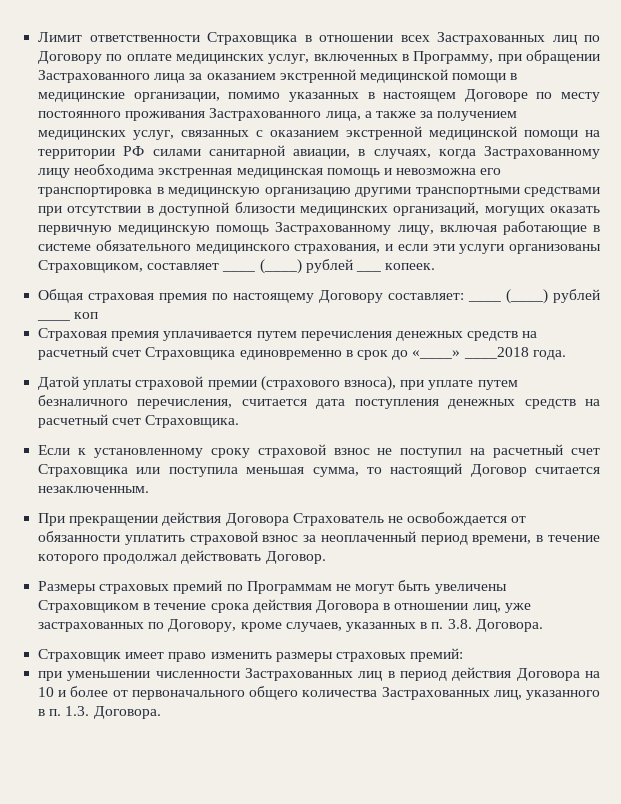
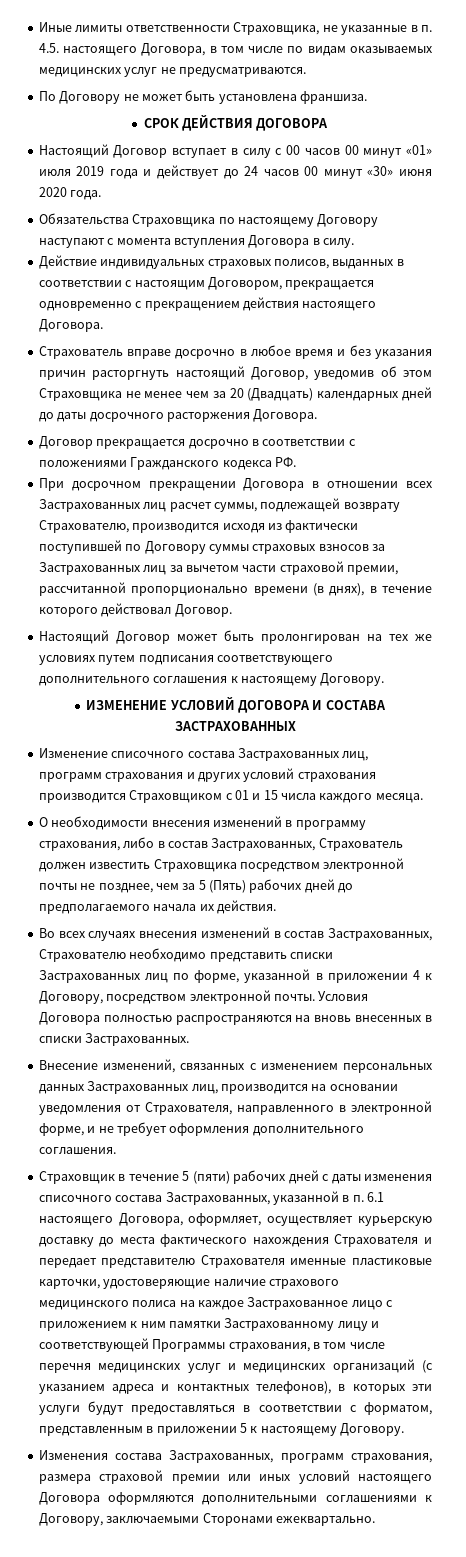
[38,32,298,45] Лимит ответственности Страховщика -> [38,22,433,35] [38,43,433,56] [38,67,306,77] [38,90,367,104] [143,115,329,131] [38,144,433,158] [38,165,432,179] [38,187,102,200] [38,213,379,227] [38,235,354,248] [38,255,404,269] [38,277,375,290] [38,297,377,311] [38,319,103,332] [38,345,432,359] [38,366,432,380] [38,387,432,401] [38,409,318,422] [38,436,356,449] [38,457,296,470] [38,478,305,491] Иные лимиты ответственности Страховщика, не указанные в п. 4.5. настоящего Договора, в том числе по видам оказываемых медицинских услуг не предусматриваются. // По Договору не может быть установлена франшиза. // СРОК ДЕЙСТВИЯ ДОГОВОРА // Настоящий Договор вступает в силу с 00 часов 00 минут «01» июля 2019 года и действует до 24 часов 00 минут «30» июня 2020 года. // Обязательства Страховщика по настоящему Договору наступают с момента вступления Договора в силу. // Действие индивидуальных страховых полисов, выданных в соответствии с настоящим Договором, прекращается одновременно с прекращением действия настоящего Договора. // Страхователь вправе досрочно в любое время и без указания причин расторгнуть настоящий Договор, уведомив об этом Страховщика не менее чем за 20 (Двадцать) календарных дней до даты досрочного расторжения Договора. // Договор прекращается досрочно в соответствии с положениями Гражданского кодекса РФ. // При досрочном прекращении Договора
[583,35,600,42] [38,50,600,64] [38,69,518,83] [38,89,600,102] [38,108,518,121] [38,126,600,140] [38,145,600,159] [38,164,502,178] [38,187,600,197] [38,202,600,216] [38,221,601,235] [38,240,601,254] [38,260,220,273] [222,259,381,274] [385,263,436,270] [38,289,465,303] [468,289,601,304] [37,319,71,321] [74,312,99,319] [38,328,538,341] [38,346,566,360] [38,376,518,391] [38,395,600,409] [38,414,240,428] [38,444,600,458] [38,463,600,477] [38,486,150,493] [38,512,527,526] [38,531,532,545] по Договору по оплате медицинских услуг, включенных в Программу, при обращении Застрахованного лица за оказанием экстренной медицинской помощи в медицинские организации, помимо указанных в настоящем Договоре по месту постоянного проживания Застрахованного лица, а также за получением медицинских услуг, связанных с оказанием экстренной медицинской помощи на территории РФ силами санитарной авиации, в случаях, когда Застрахованному лицу необходима экстренная медицинская помощь и невозможна его транспортировка в медицинскую организацию другими транспортными средствами при отсутствии в доступной близости медицинских организаций, могущих оказать первичную медицинскую помощь Застрахованному лицу, включая работающие в системе обязательного медицинского страхования, и если эти услуги организованы Страховщиком, составляет ____ (____) рублей ___ копеек. // Общая страховая премия по настоящему Договору составляет: ____ (____) рублей ____ коп // Страховая премия уплачивается путем перечисления денежных средств на расчетный счет Страховщика единовременно в срок до «____» ____2018 года. // Датой уплаты страховой премии (страхового взноса), при уплате путем безналичного перечисления, считается дата поступления денежных средств на расчетный счет Страховщика. // Если к установленному сроку страховой взнос не поступил на расчетный счет Страховщика или поступила меньшая сумма, то настоящий Договор считается незаключенным. // При прекращении действия Договора Страхователь не освобождается от обязанности уплатить страховой взнос за неоплаченный период времени, -> [169,498,400,512] [38,520,359,533] [38,540,385,554] [38,561,398,575] [38,582,365,596] расчет суммы, подлежащей возврату Страхователю, производится исходя из фактически поступившей по Договору суммы страховых взносов за Застрахованных лиц за вычетом части страховой премии, рассчитанной пропорционально времени (в днях),
[103,550,262,564] продолжал действовать -> [101,603,172,617] действовал
[38,580,507,594] [38,599,531,613] [38,619,543,632] [38,648,464,662] [38,667,600,681] [38,686,601,700] [38,706,161,719] Размеры страховых премий по Программам не могут быть увеличены Страховщиком в течение срока действия Договора в отношении лиц, уже застрахованных по Договору, кроме случаев, указанных в п. 3.8. Договора. // Страховщик имеет право изменить размеры страховых премий: // при уменьшении численности Застрахованных лиц в период действия Договора на 10 и более от первоначального общего количества Застрахованных лиц, указанного в п. 1.3. Договора. -> [38,630,432,644] [38,655,333,665] [38,673,385,686] [86,697,386,713] [174,721,296,731] [38,748,369,761] [38,768,376,782] [38,790,423,803] [38,816,366,830] [38,837,403,851] [38,858,405,872] [38,879,354,893] [38,900,276,914] [38,927,432,941] [38,948,333,962] [38,969,432,983] [38,990,369,1004] [38,1012,432,1025] [38,1033,190,1046] [38,1059,433,1073] [38,1081,398,1094] [38,1101,432,1115] [38,1122,364,1136] [38,1147,116,1154] [38,1170,433,1184] [38,1191,384,1205] [38,1213,432,1226] [38,1234,432,1247] [38,1255,432,1268] [38,1279,339,1289] [38,1297,393,1310] [38,1318,379,1331] [38,1338,385,1352] [38,1359,433,1373] [38,1381,432,1394] [38,1401,432,1415] [38,1423,404,1436] [38,1450,432,1463] [38,1470,432,1484] [38,1492,432,1505] [38,1513,375,1526] Настоящий Договор может быть пролонгирован на тех же условиях путем подписания соответствующего дополнительного соглашения к настоящему Договору. // ИЗМЕНЕНИЕ УСЛОВИЙ ДОГОВОРА И СОСТАВА ЗАСТРАХОВАННЫХ // Изменение списочного состава Застрахованных лиц, программ страхования и других условий страхования производится Страховщиком с 01 и 15 числа каждого месяца. // О необходимости внесения изменений в программу страхования, либо в состав Застрахованных, Страхователь должен известить Страховщика посредством электронной почты не позднее, чем за 5 (Пять) рабочих дней до предполагаемого начала их действия. // Во всех случаях внесения изменений в состав Застрахованных, Страхователю необходимо представить списки Застрахованных лиц по форме, указанной в приложении 4 к Договору, посредством электронной почты. Условия Договора полностью распространяются на вновь внесенных в списки Застрахованных. // Внесение изменений, связанных с изменением персональных данных Застрахованных лиц, производится на основании уведомления от Страхователя, направленного в электронной форме, и не требует оформления дополнительного соглашения. // Страховщик в течение 5 (пяти) рабочих дней с даты изменения списочного состава Застрахованных, указанной в п. 6.1 настоящего Договора, оформляет, осуществляет курьерскую доставку до места фактического нахождения Страхователя и передает представителю Страхователя именные пластиковые карточки, удостоверяющие наличие страхового медицинского полиса на каждое Застрахованное лицо с приложением к ним памятки Застрахованному лицу и соответствующей Программы страхования, в том числе перечня медицинских услуг и медицинских организаций (с указанием адреса и контактных телефонов), в которых эти услуги будут предоставляться в соответствии с форматом, представленным в приложении 5 к настоящему Договору. // Изменения состава Застрахованных, программ страхования, размера страховой премии или иных условий настоящего Договора оформляются дополнительными соглашениями к Договору, заключаемыми Сторонами ежеквартально.

